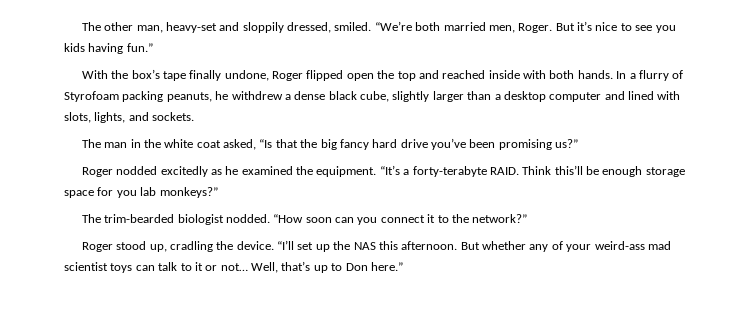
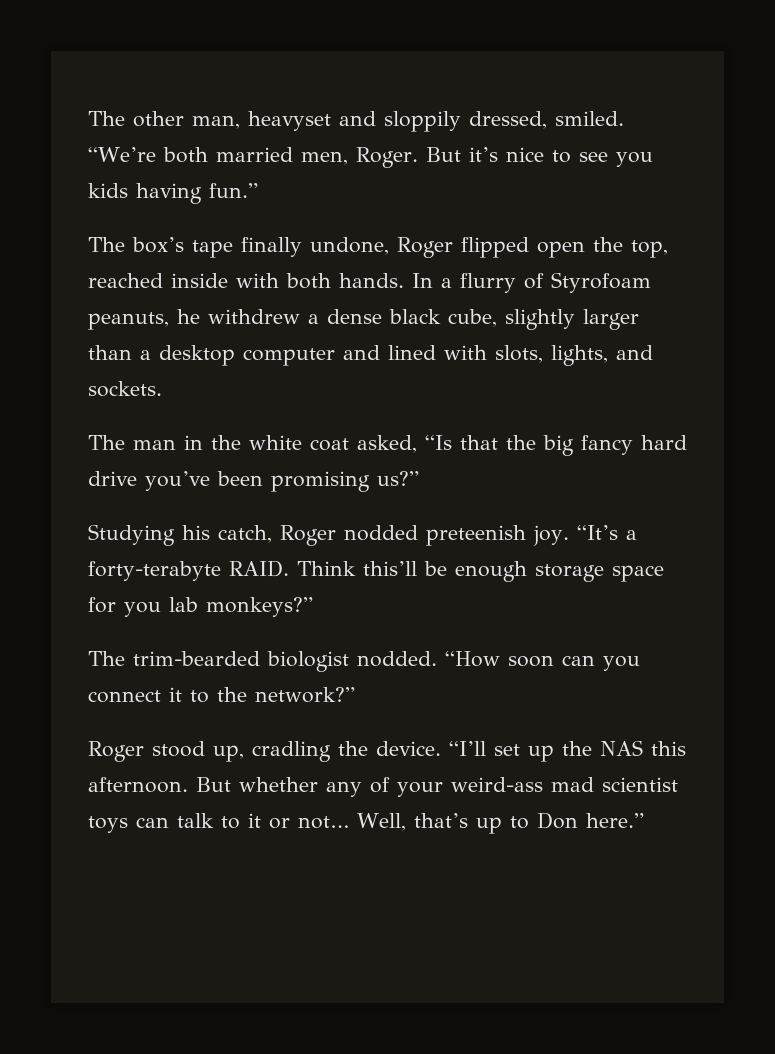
[165,22,217,33] heavy-set -> [248,111,331,131] heavyset
[81,70,129,79] With the -> [88,237,125,252] The
[397,70,439,81] top and -> [631,240,668,258] top,
[122,91,164,102] packing -> (651, 282) none
[81,166,377,177] Roger nodded excitedly as he examined the equipment. -> [88,524,569,546] Studying his catch, Roger nodded preteenish joy.

